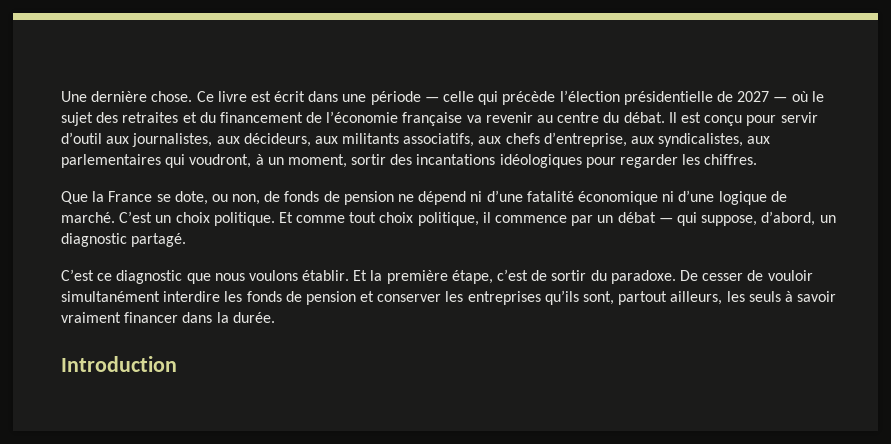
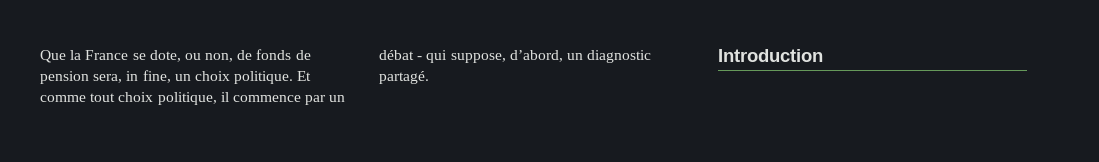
[61,90,824,105] [61,111,818,126] [61,132,771,147] [61,154,758,168] Une dernière chose. Ce livre est écrit dans une période — celle qui précède l’élection présidentielle de 2027 — où le sujet des retraites et du financement de l’économie française va revenir au centre du débat. Il est conçu pour servir d’outil aux journalistes, aux décideurs, aux militants associatifs, aux chefs d’entreprise, aux syndicalistes, aux parlementaires qui voudront, à un moment, sortir des incantations idéologiques pour regarder les chiffres. // -> (40, 56) none
[398,190,787,205] [61,211,153,223] ne dépend ni d’une fatalité économique ni d’une logique de marché. C’est -> [93,70,171,83] sera, in fine,
[658,218,673,223] — -> [417,56,423,60] -
[61,269,813,284] [61,290,837,305] [61,312,275,323] // C’est ce diagnostic que nous voulons établir. Et la première étape, c’est de sortir du paradoxe. De cesser de vouloir simultanément interdire les fonds de pension et conserver les entreprises qu’ils sont, partout ailleurs, les seuls à savoir vraiment financer dans la durée. -> (429, 77) none

